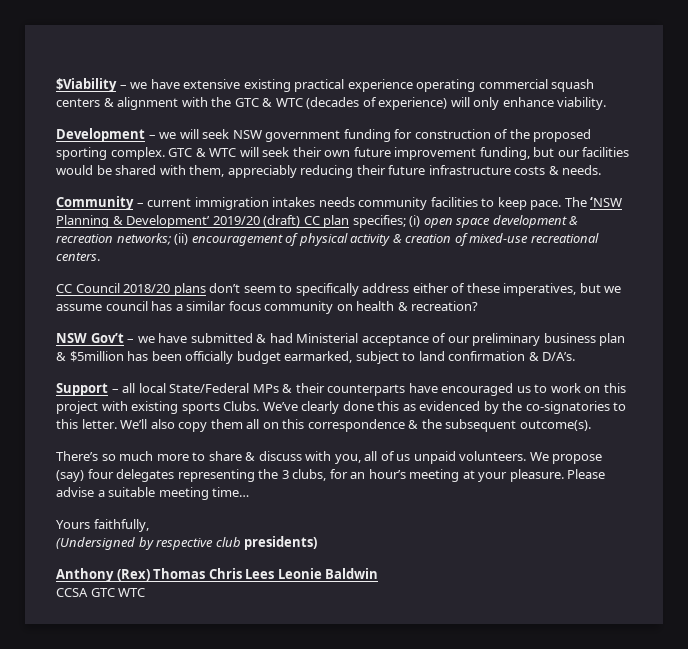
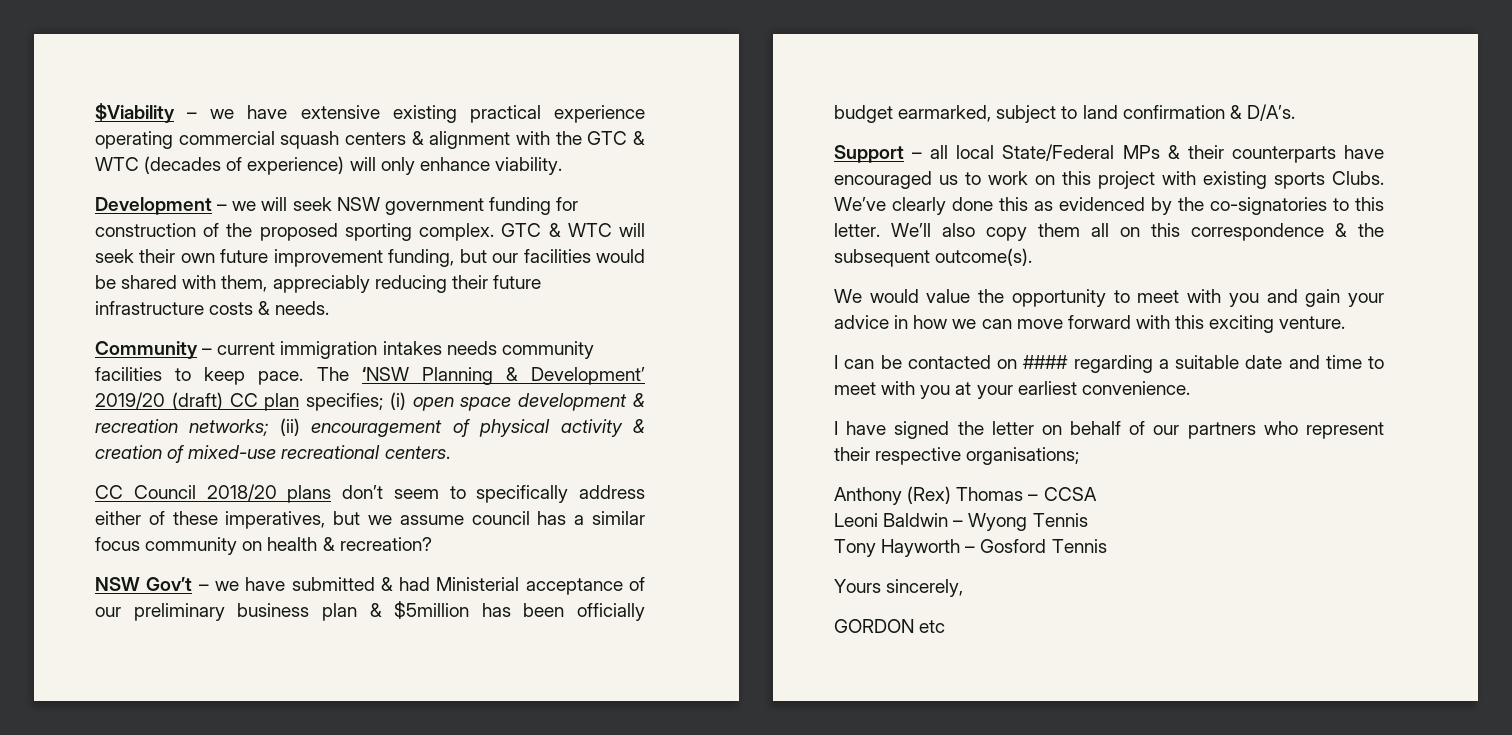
[56,451,603,464] [56,469,606,482] [56,487,250,500] [56,519,149,532] [56,536,318,550] [56,568,379,582] [56,588,146,597] There’s so much more to share & discuss with you, all of us unpaid volunteers. We propose (say) four delegates representing the 3 clubs, for an hour’s meeting at your pleasure. Please advise a suitable meeting time… // Yours faithfully, // (Undersigned by respective club presidents) // Anthony (Rex) Thomas Chris Lees Leonie Baldwin // CCSA GTC WTC -> [834,289,1384,307] [834,315,1346,333] [834,355,1384,373] [834,381,1190,399] [834,421,1384,439] [834,447,1080,465] [834,486,1097,505] [834,513,1088,531] [834,539,1107,557] [834,579,964,597] [834,619,946,633] We would value the opportunity to meet with you and gain your advice in how we can move forward with this exciting venture. // I can be contacted on #### regarding a suitable date and time to meet with you at your earliest convenience. // I have signed the letter on behalf of our partners who represent their respective organisations; // Anthony (Rex) Thomas – CCSA // Leoni Baldwin – Wyong Tennis // Tony Hayworth – Gosford Tennis // Yours sincerely, // GORDON etc

